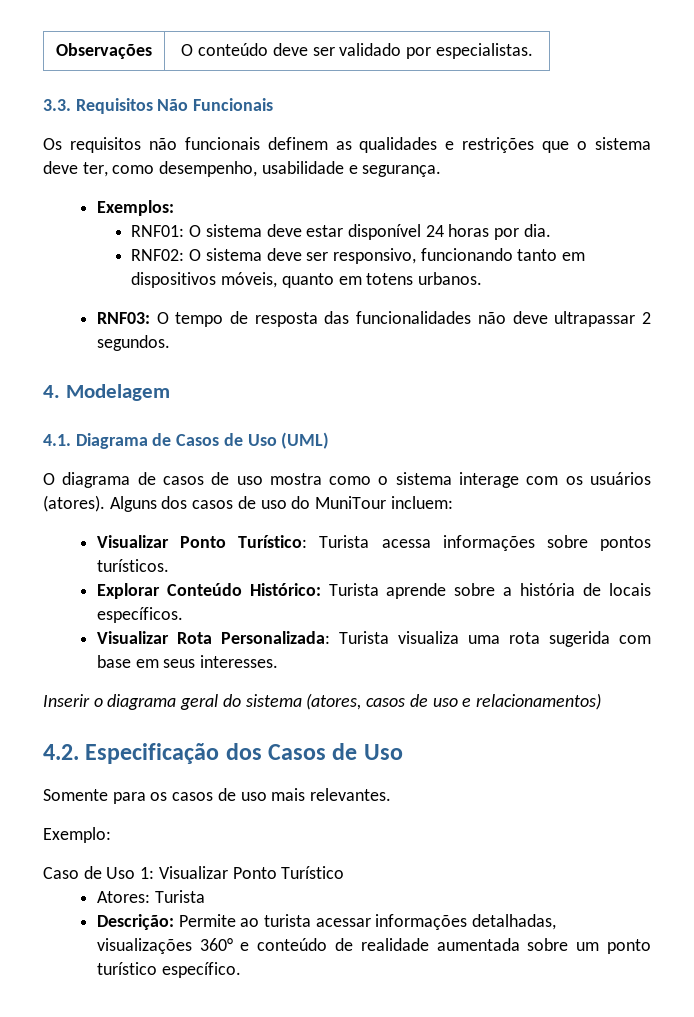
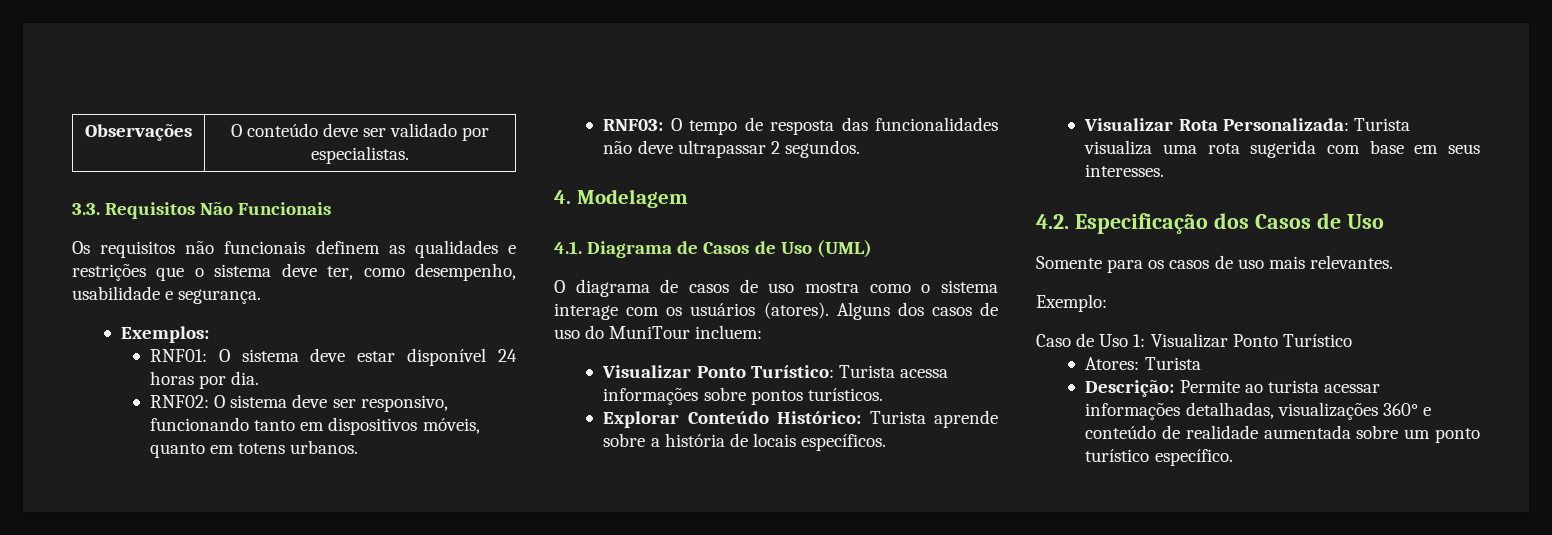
[43,693,601,710] // Inserir o diagrama geral do sistema (atores, casos de uso e relacionamentos) -> (1165, 170) none

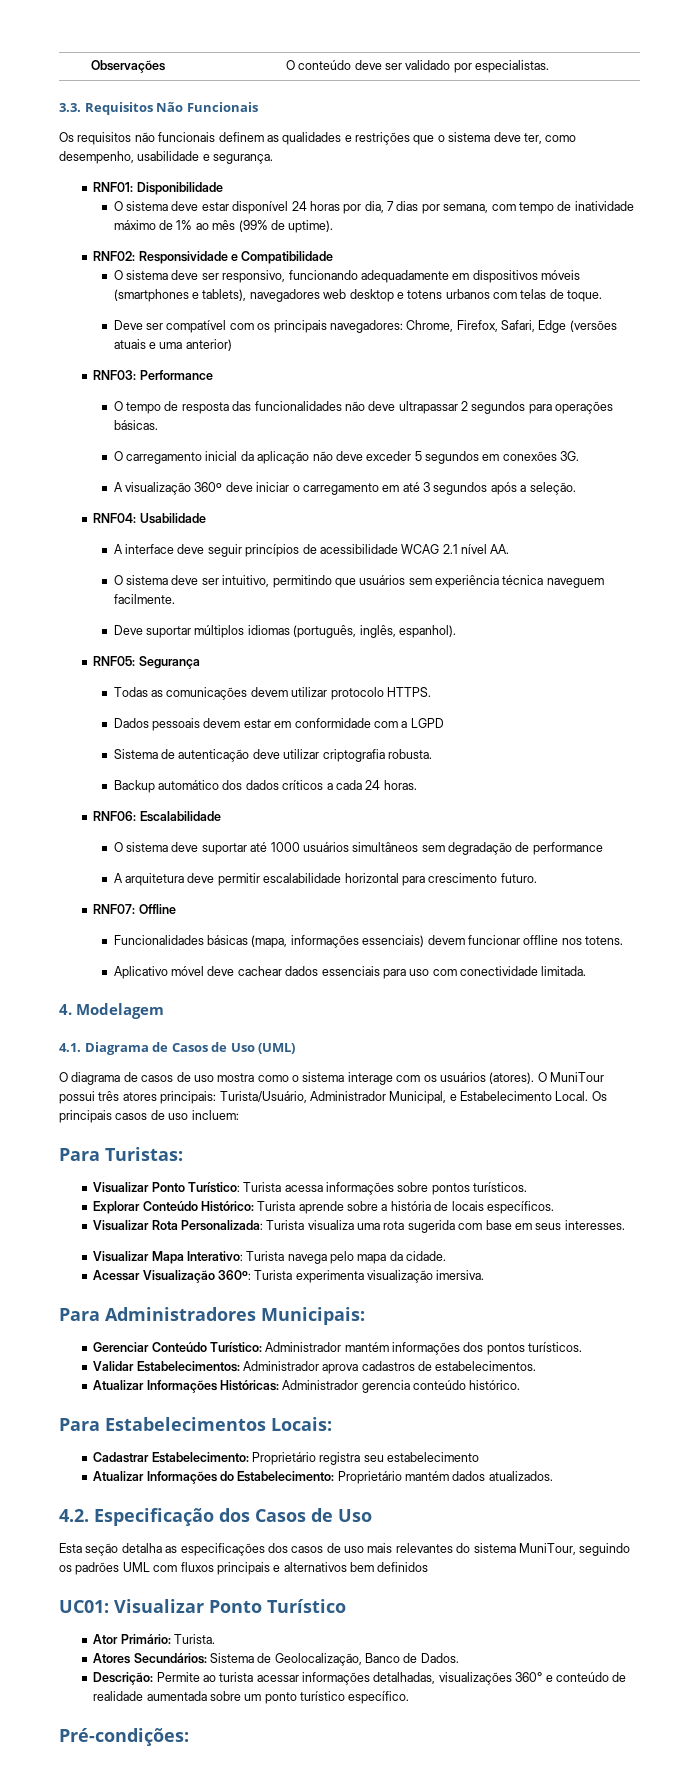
[121,326,210,343] [149,349,207,362] Exemplos: // RNF01: -> [93,182,223,195] RNF01: Disponibilidade //
[231,371,260,385] [149,395,209,408] dia. // RNF02: -> [364,201,634,214] [113,220,334,233] [93,251,334,264] dia, 7 dias por semana, com tempo de inatividade máximo de 1% ao mês (99% de uptime). // RNF02: Responsividade e Compatibilidade //
[254,420,296,431] tanto -> [360,270,449,283] adequadamente
[422,418,480,434] [149,440,359,458] móveis, quanto em totens urbanos. -> [541,270,581,280] [113,289,603,302] [113,320,617,333] [113,339,232,351] móveis (smartphones e tablets), navegadores web desktop e totens urbanos com telas de toque. // Deve ser compatível com os principais navegadores: Chrome, Firefox, Safari, Edge (versões atuais e uma anterior)
(664, 125) none -> [139,370,213,380] Performance //
[784,140,860,158] segundos. -> [471,401,614,414] [113,420,158,430] [113,451,580,464] [113,482,576,495] [93,513,206,524] [113,544,510,557] [113,575,604,588] [113,594,175,604] [113,625,456,638] [93,656,200,669] [113,687,431,700] [113,718,444,731] [113,749,432,762] [113,780,417,793] [93,811,221,822] [113,842,603,855] [113,873,537,886] [93,904,176,914] [113,935,624,948] [113,966,587,979] segundos para operações básicas. // O carregamento inicial da aplicação não deve exceder 5 segundos em conexões 3G. // A visualização 360º deve iniciar o carregamento em até 3 segundos após a seleção. // RNF04: Usabilidade // A interface deve seguir princípios de acessibilidade WCAG 2.1 nível AA. // O sistema deve ser intuitivo, permitindo que usuários sem experiência técnica naveguem facilmente. // Deve suportar múltiplos idiomas (português, inglês, espanhol). // RNF05: Segurança // Todas as comunicações devem utilizar protocolo HTTPS. // Dados pessoais devem estar em conformidade com a LGPD // Sistema de autenticação deve utilizar criptografia robusta. // Backup automático dos dados críticos a cada 24 horas. // RNF06: Escalabilidade // O sistema deve suportar até 1000 usuários simultâneos sem degradação de performance // A arquitetura deve permitir escalabilidade horizontal para crescimento futuro. // RNF07: Offline // Funcionalidades básicas (mapa, informações essenciais) devem funcionar offline nos totens. // Aplicativo móvel deve cachear dados essenciais para uso com conectividade limitada.
[836,302,998,320] [554,325,691,339] Alguns dos casos de uso do MuniTour -> [537,1072,604,1082] [59,1091,607,1104] [59,1110,189,1123] O MuniTour possui três atores principais: Turista/Usuário, Administrador Municipal, e Estabelecimento Local. Os principais casos de uso
(763, 332) none -> [59,1147,183,1161] // Para Turistas:
(1165, 170) none -> [93,1251,447,1264] [93,1270,485,1283] [59,1307,365,1325] [93,1342,583,1355] [93,1361,537,1374] [93,1380,521,1393] [59,1417,332,1431] [93,1452,480,1465] [93,1471,553,1484] // Visualizar Mapa Interativo: Turista navega pelo mapa da cidade. // Acessar Visualização 360º: Turista experimenta visualização imersiva. // Para Administradores Municipais: // Gerenciar Conteúdo Turístico: Administrador mantém informações dos pontos turísticos. // Validar Estabelecimentos: Administrador aprova cadastros de estabelecimentos. // Atualizar Informações Históricas: Administrador gerencia conteúdo histórico. // Para Estabelecimentos Locais: // Cadastrar Estabelecimento: Proprietário registra seu estabelecimento // Atualizar Informações do Estabelecimento: Proprietário mantém dados atualizados.
[1036,255,1393,273] [1036,294,1107,312] [1036,333,1352,348] [1085,357,1201,370] Somente para os casos de uso mais relevantes. // Exemplo: // Caso de Uso 1: Visualizar Ponto Turístico // Atores: Turista -> [59,1543,631,1556] [59,1562,429,1575] [59,1599,346,1613] [93,1634,215,1644] [93,1653,459,1666] Esta seção detalha as especificações dos casos de uso mais relevantes do sistema MuniTour, seguindo os padrões UML com fluxos principais e alternativos bem definidos // UC01: Visualizar Ponto Turístico // Ator Primário: Turista. // Atores Secundários: Sistema de Geolocalização, Banco de Dados.
(1233, 457) none -> [59,1728,189,1746] // Pré-condições:

